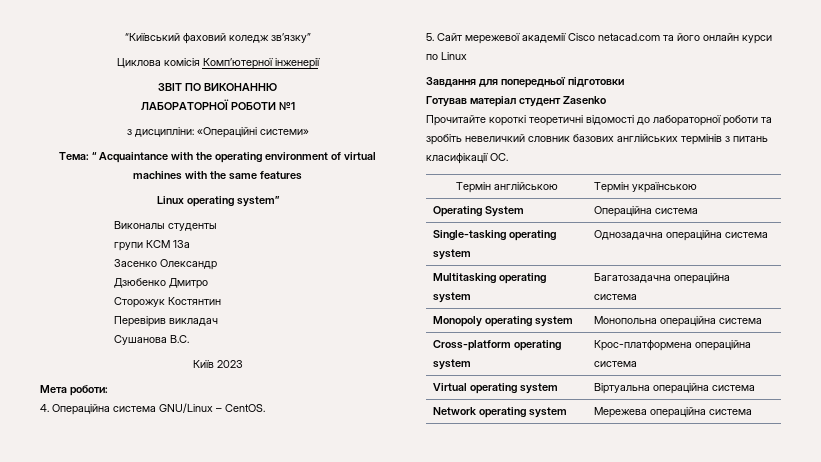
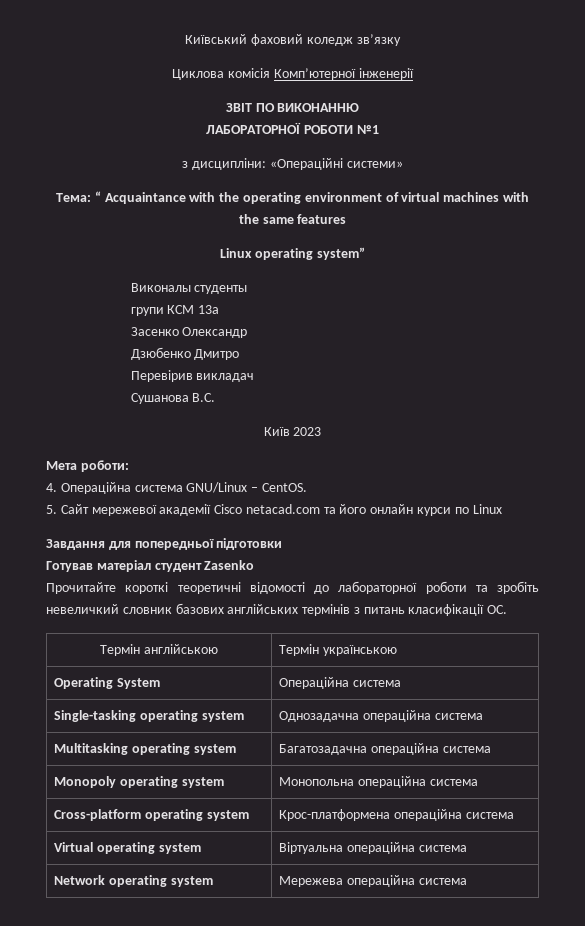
[124,33,180,41] “Київський -> [185,34,248,44] Київський
[270,33,311,43] зв’язку” -> [356,34,401,46] зв’язку
[113,297,221,308] // Сторожук Костянтин -> (240, 354) none

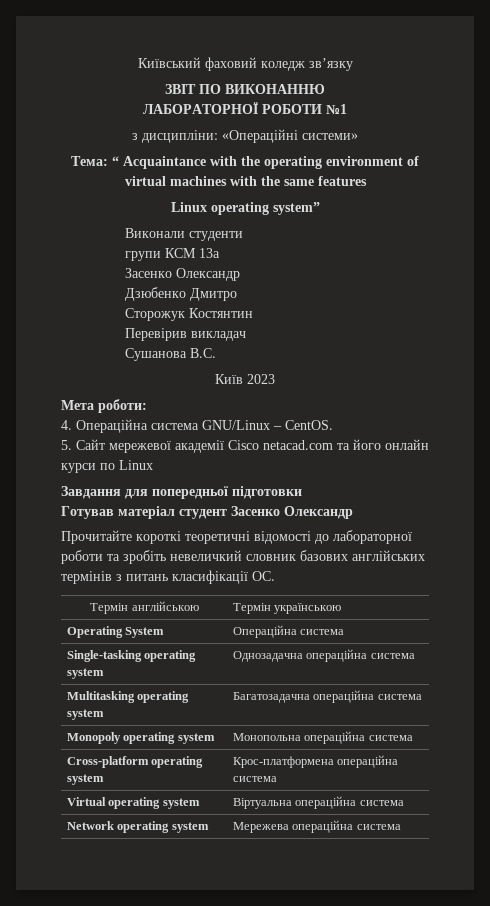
[172,68,414,80] // Циклова комісія Комп’ютерної інженерії -> (353, 64) none
[130,283,248,294] Виконалы студенты -> [125,228,244,241] Виконали студенти
(240, 354) none -> [125,308,254,321] // Сторожук Костянтин
[204,560,255,570] Zasenko -> [231,506,353,519] Засенко Олександр

